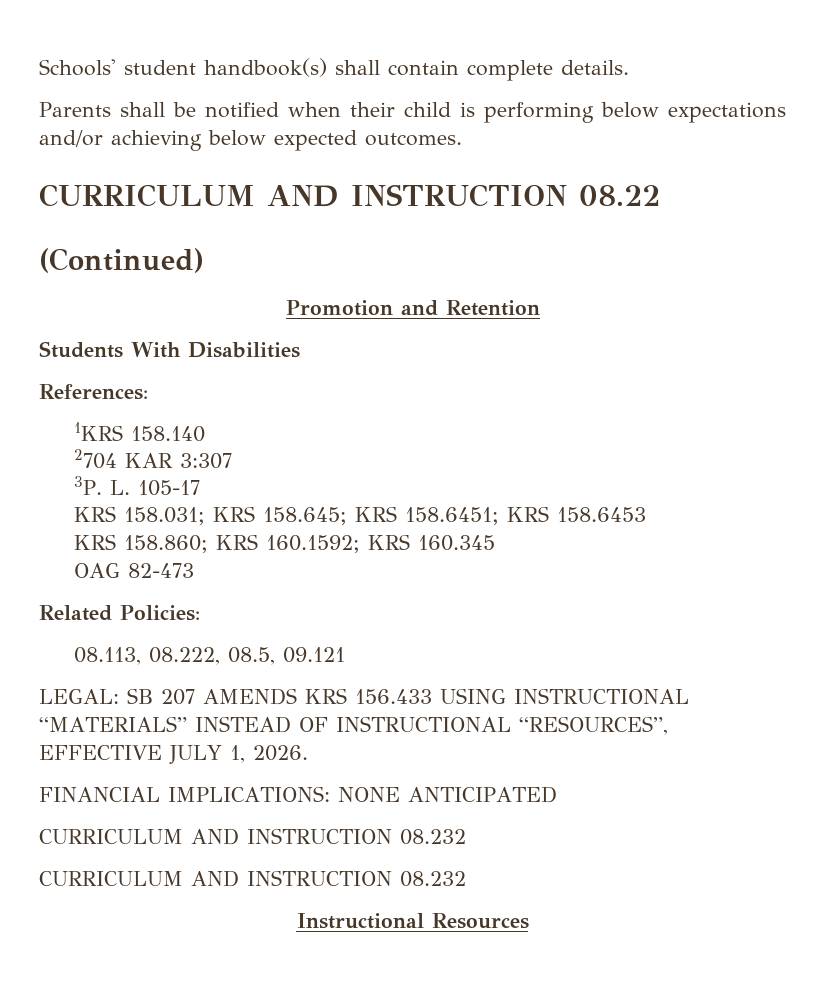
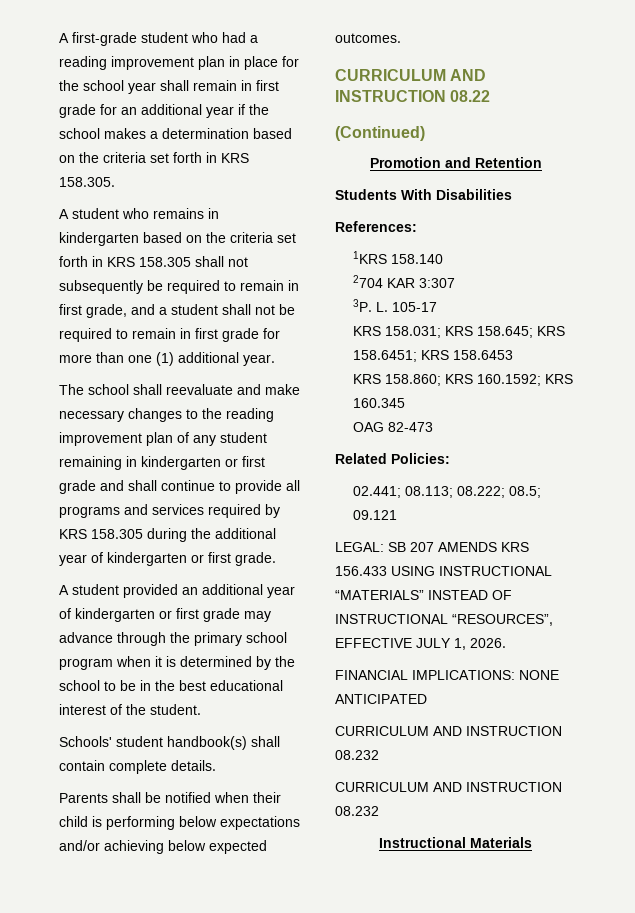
(39, 67) none -> [59,32,258,46] [59,56,299,70] [59,80,279,94] [59,104,269,118] [59,128,292,139] [59,152,249,163] [59,177,115,187] [59,208,219,219] [59,232,296,246] [59,256,248,267] [59,280,299,294] [59,304,295,318] [59,328,280,342] [59,352,275,366] [59,384,300,395] [59,408,274,422] [59,432,267,446] [59,456,265,470] [59,480,300,494] [59,504,280,518] [59,528,276,542] [59,552,276,566] [59,584,295,598] [59,608,271,622] [59,632,287,646] [59,656,295,670] [59,680,283,691] [59,704,201,715] A first-grade student who had a reading improvement plan in place for the school year shall remain in first grade for an additional year if the school makes a determination based on the criteria set forth in KRS 158.305. // A student who remains in kindergarten based on the criteria set forth in KRS 158.305 shall not subsequently be required to remain in first grade, and a student shall not be required to remain in first grade for more than one (1) additional year. // The school shall reevaluate and make necessary changes to the reading improvement plan of any student remaining in kindergarten or first grade and shall continue to provide all programs and services required by KRS 158.305 during the additional year of kindergarten or first grade. // A student provided an additional year of kindergarten or first grade may advance through the primary school program when it is determined by the school to be in the best educational interest of the student. //
[74,647,276,665] 08.113, 08.222, 08.5, -> [352,486,541,498] 02.441; 08.113; 08.222; 08.5;
[431,913,529,929] Resources -> [470,837,532,848] Materials

